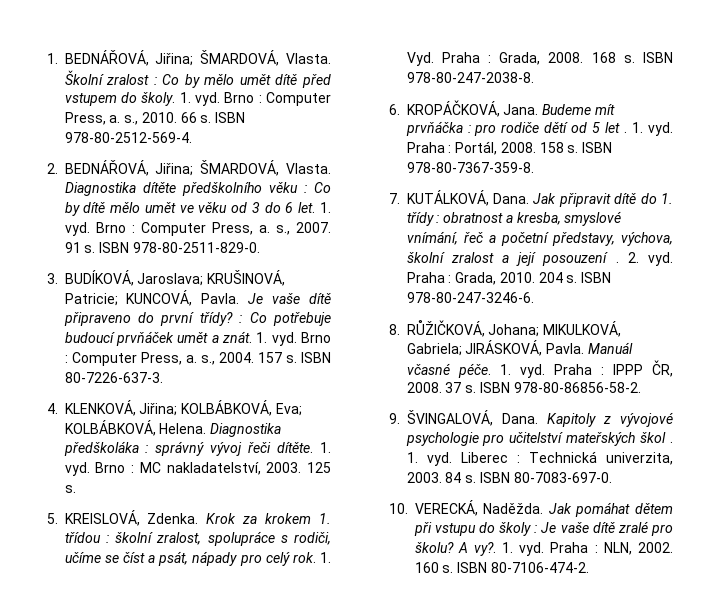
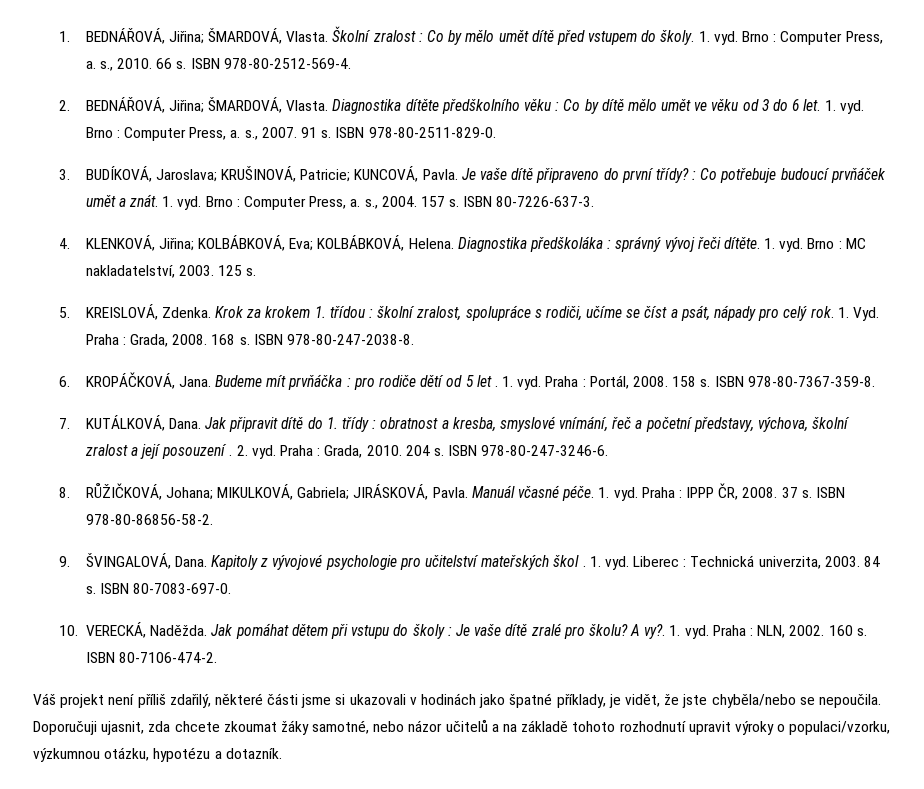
(589, 567) none -> [33,693,881,708] [33,719,891,735] [33,747,282,762] // Váš projekt není příliš zdařilý, některé části jsme si ukazovali v hodinách jako špatné příklady, je vidět, že jste chyběla/nebo se nepoučila. Doporučuji ujasnit, zda chcete zkoumat žáky samotné, nebo názor učitelů a na základě tohoto rozhodnutí upravit výroky o populaci/vzorku, výzkumnou otázku, hypotézu a dotazník.

